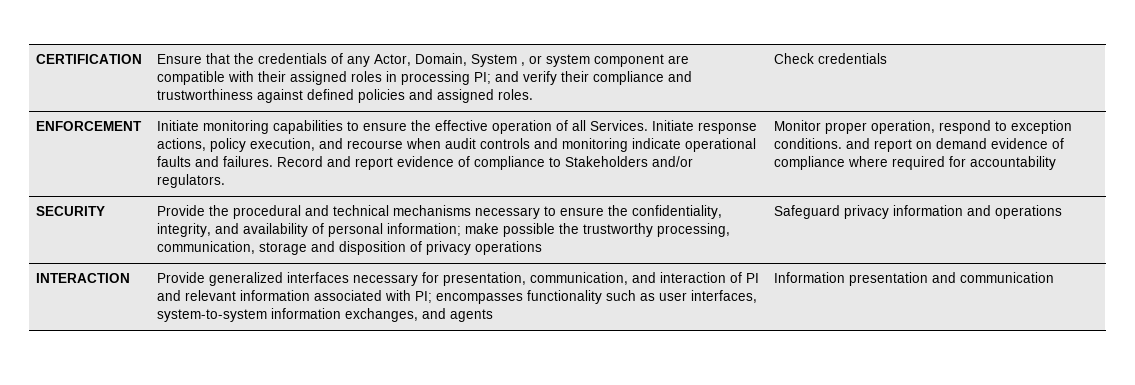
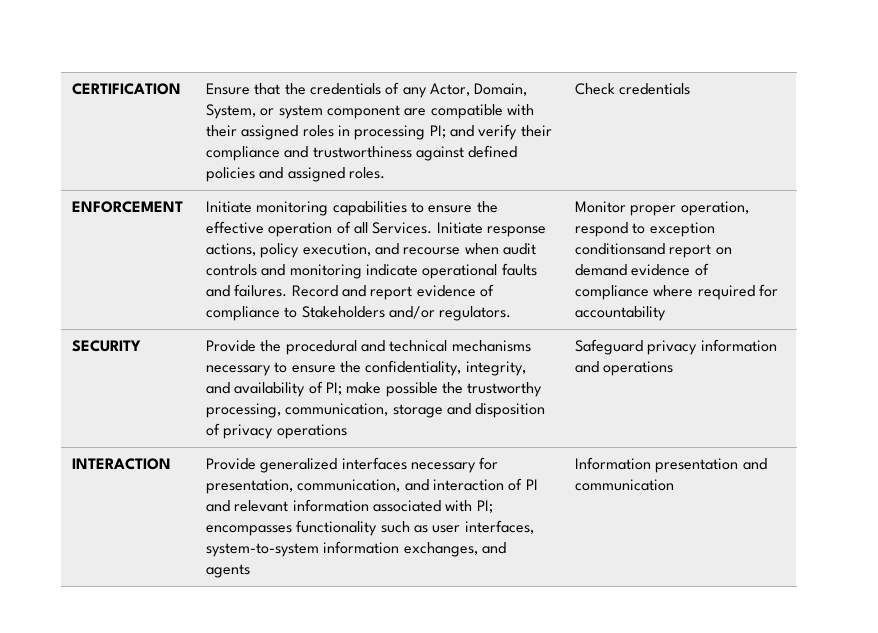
[471,54,526,67] System , -> [206,104,257,119] System,
[774,138,871,149] conditions. and -> [575,243,666,255] conditionsand
[328,223,462,237] personal information; -> [326,382,343,395] PI;

